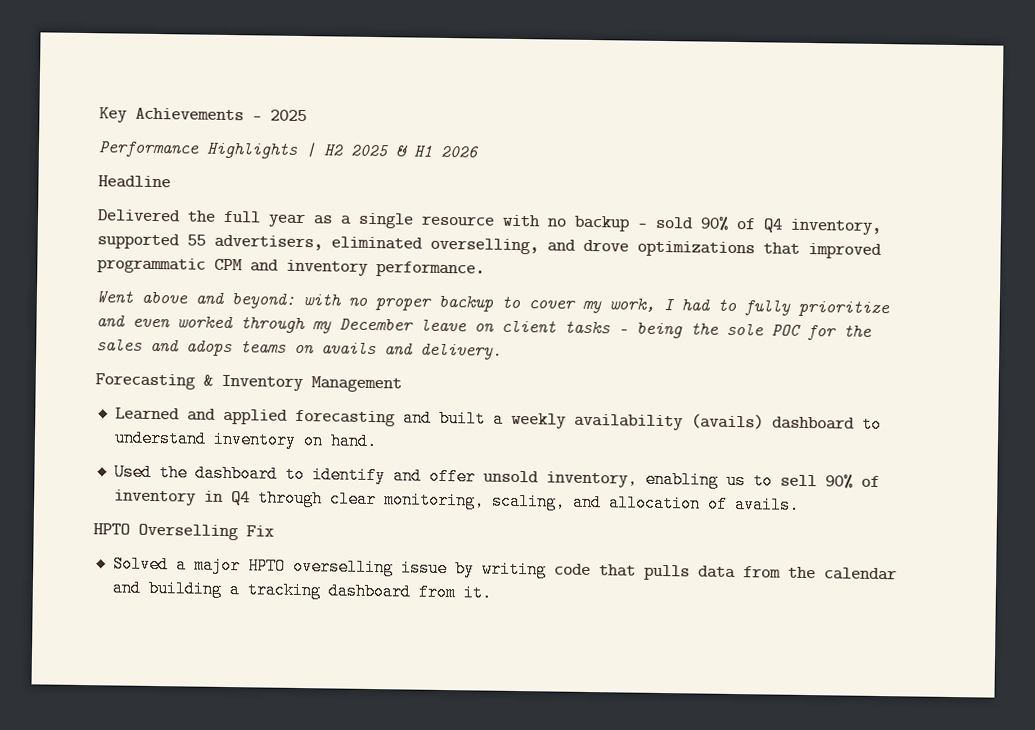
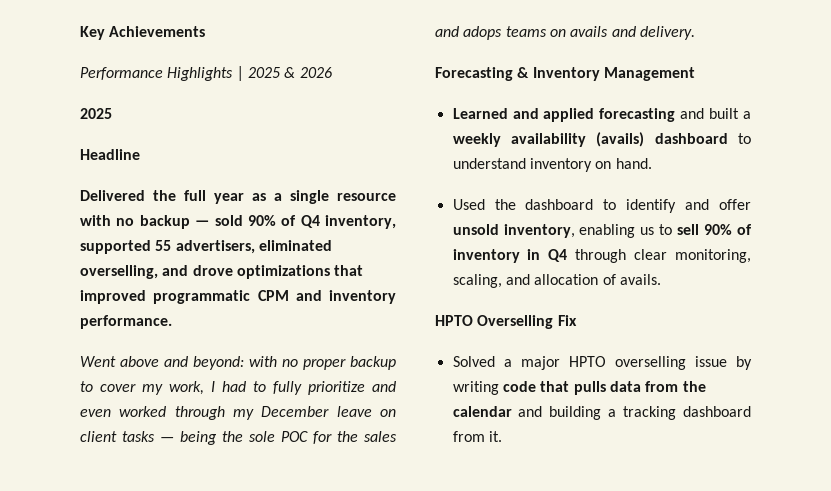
[252,109,307,122] — 2025 -> (206, 31) none
[323,144,344,156] H2 -> (244, 73) none
[413,145,433,157] H1 -> (296, 72) none
(480, 151) none -> [80,108,112,119] // 2025

